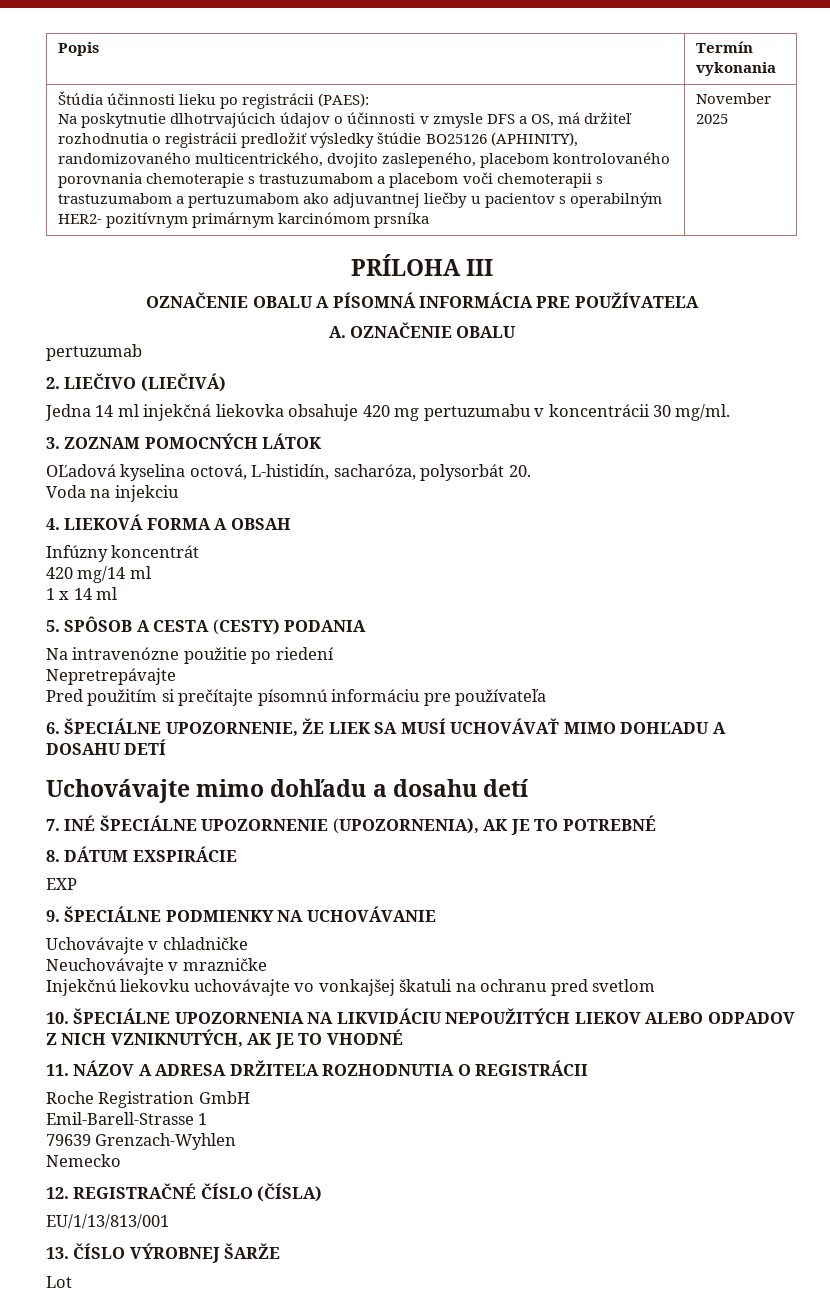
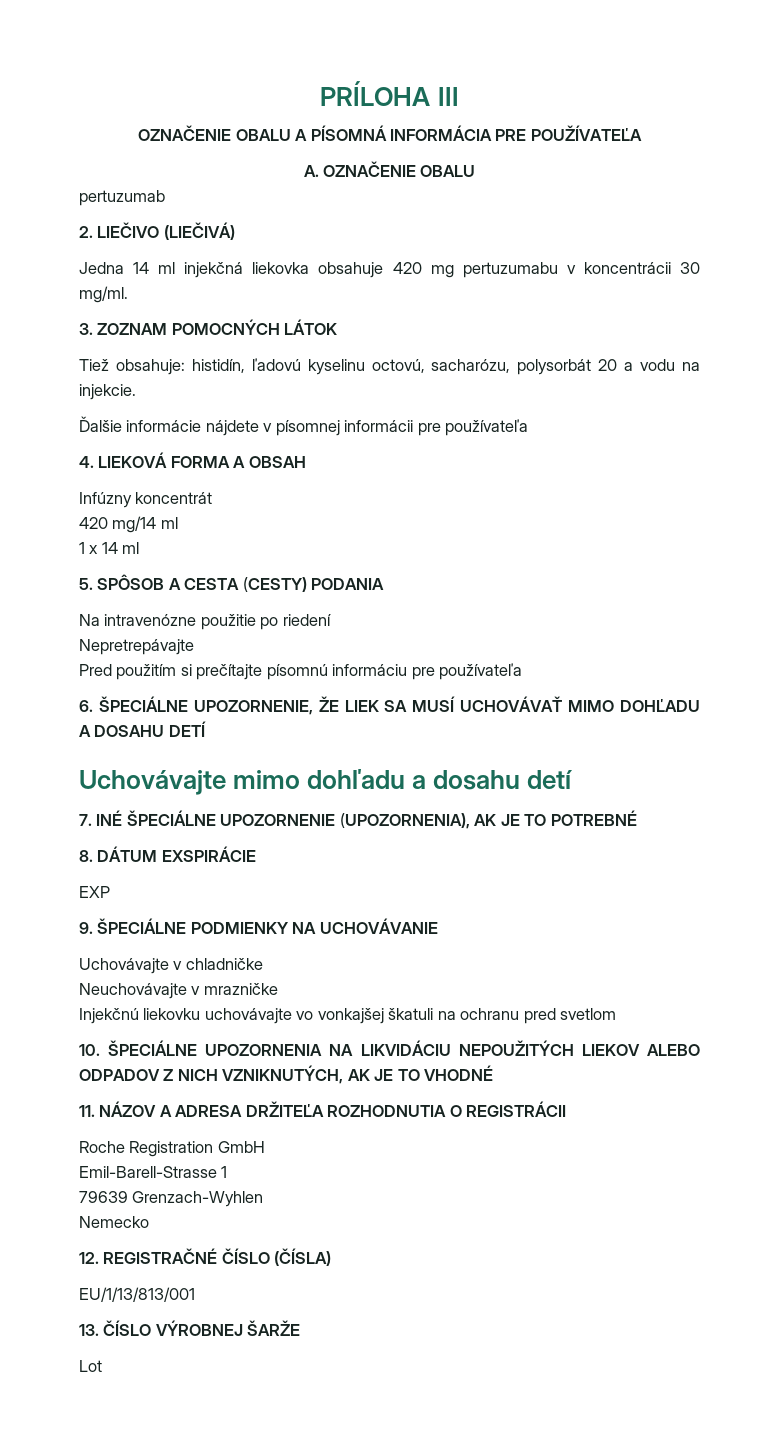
[58,42,100,56] [696,41,754,53] [696,62,777,76] [58,91,370,109] [58,112,632,128] [58,132,578,148] [58,152,671,168] [58,172,603,188] [58,192,662,208] [58,212,430,228] [696,93,772,104] [696,114,729,124] Popis | Termín vykonania // Štúdia účinnosti lieku po registrácii (PAES): // Na poskytnutie dlhotrvajúcich údajov o účinnosti v zmysle DFS a OS, má držiteľ rozhodnutia o registrácii predložiť výsledky štúdie BO25126 (APHINITY), randomizovaného multicentrického, dvojito zaslepeného, placebom kontrolovaného porovnania chemoterapie s trastuzumabom a placebom voči chemoterapii s trastuzumabom a pertuzumabom ako adjuvantnej liečby u pacientov s operabilným HER2- pozitívnym primárnym karcinómom prsníka | November 2025 // -> (320, 93) none
[46,464,531,481] [46,485,179,502] OĽadová kyselina octová, L-histidín, sacharóza, polysorbát 20. // Voda na injekciu -> [79,358,700,375] [79,384,136,400] [79,416,529,436] Tiež obsahuje: histidín, ľadovú kyselinu octovú, sacharózu, polysorbát 20 a vodu na injekcie. // Ďalšie informácie nájdete v písomnej informácii pre používateľa

